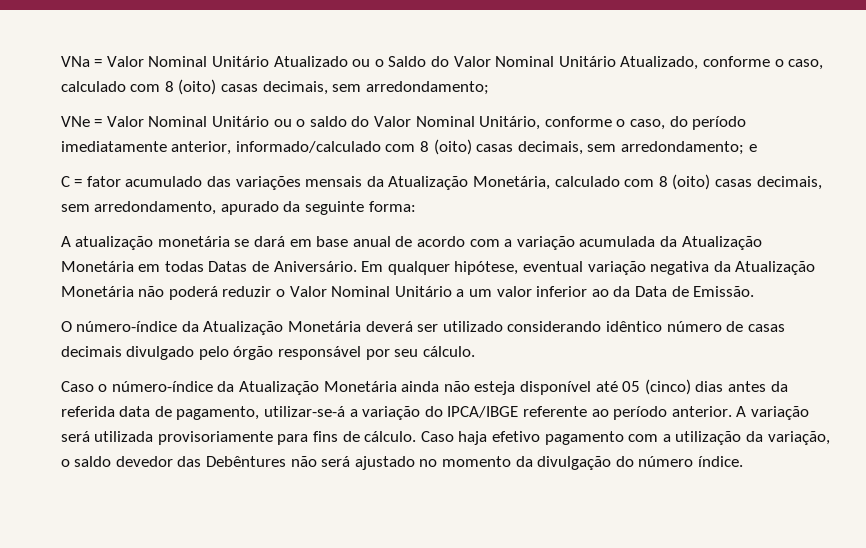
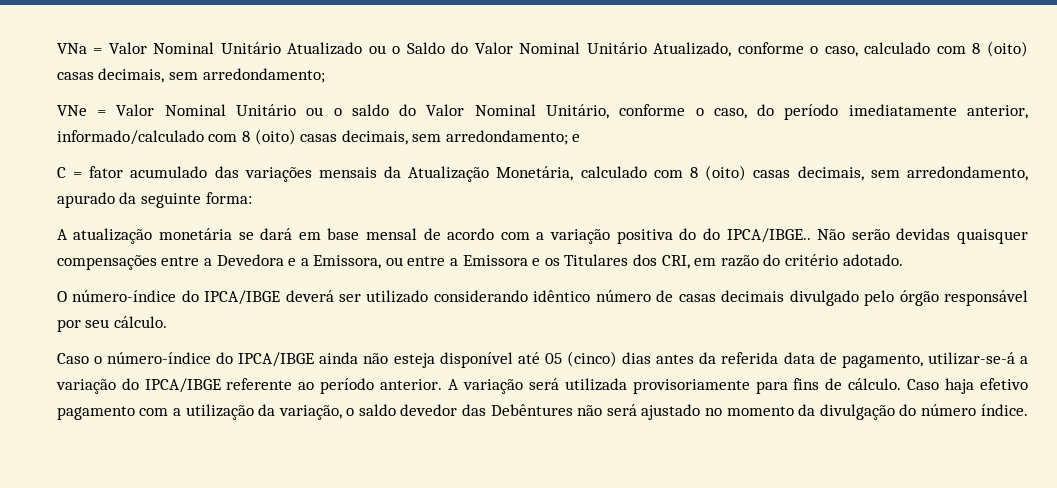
[352,236,391,247] anual -> [366,228,418,240] mensal
[579,236,762,250] [60,261,816,275] [60,286,755,300] acumulada da Atualização Monetária em todas Datas de Aniversário. Em qualquer hipótese, eventual variação negativa da Atualização Monetária não poderá reduzir o Valor Nominal Unitário a um valor inferior ao da Data de Emissão. -> [616,228,1029,244] [56,254,903,270] positiva do do IPCA/IBGE.. Não serão devidas quaisquer compensações entre a Devedora e a Emissora, ou entre a Emissora e os Titulares dos CRI, em razão do critério adotado.
[181,321,362,335] da Atualização Monetária -> [181,290,281,305] do IPCA/IBGE
[217,381,397,395] da Atualização Monetária -> [216,352,315,367] do IPCA/IBGE

